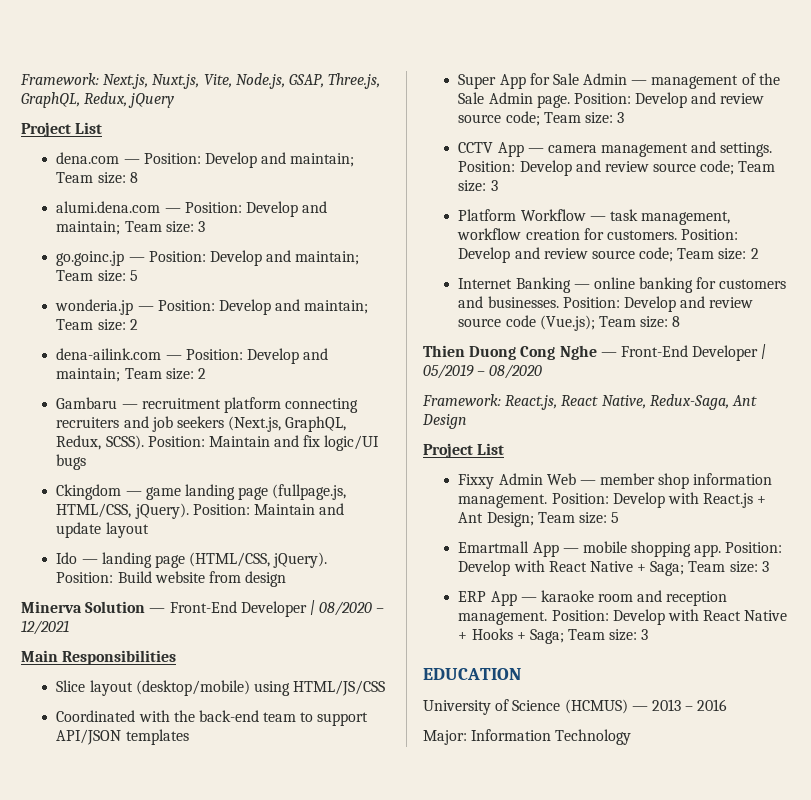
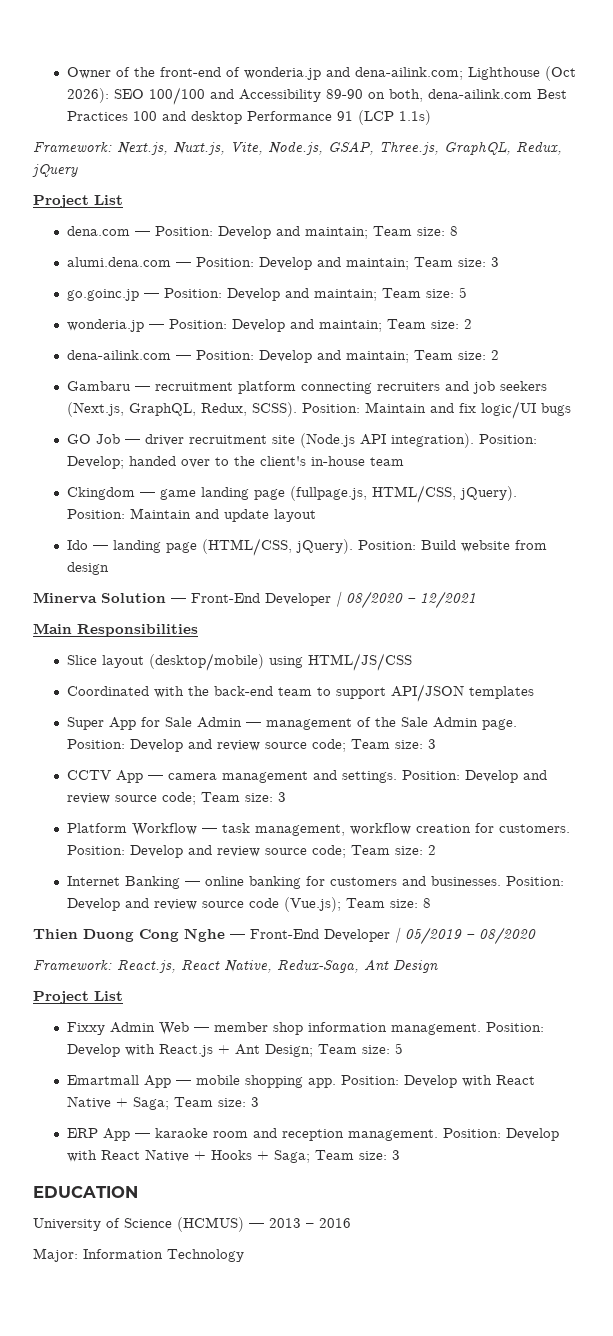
(20, 79) none -> [67,66,577,81] [67,87,568,105] [67,110,432,125] Owner of the front-end of wonderia.jp and dena-ailink.com; Lighthouse (Oct 2026): SEO 100/100 and Accessibility 89-90 on both, dena-ailink.com Best Practices 100 and desktop Performance 91 (LCP 1.1s) //
(87, 462) none -> [67,433,538,448] [67,456,405,469] // GO Job — driver recruitment site (Node.js API integration). Position: Develop; handed over to the client's in-house team

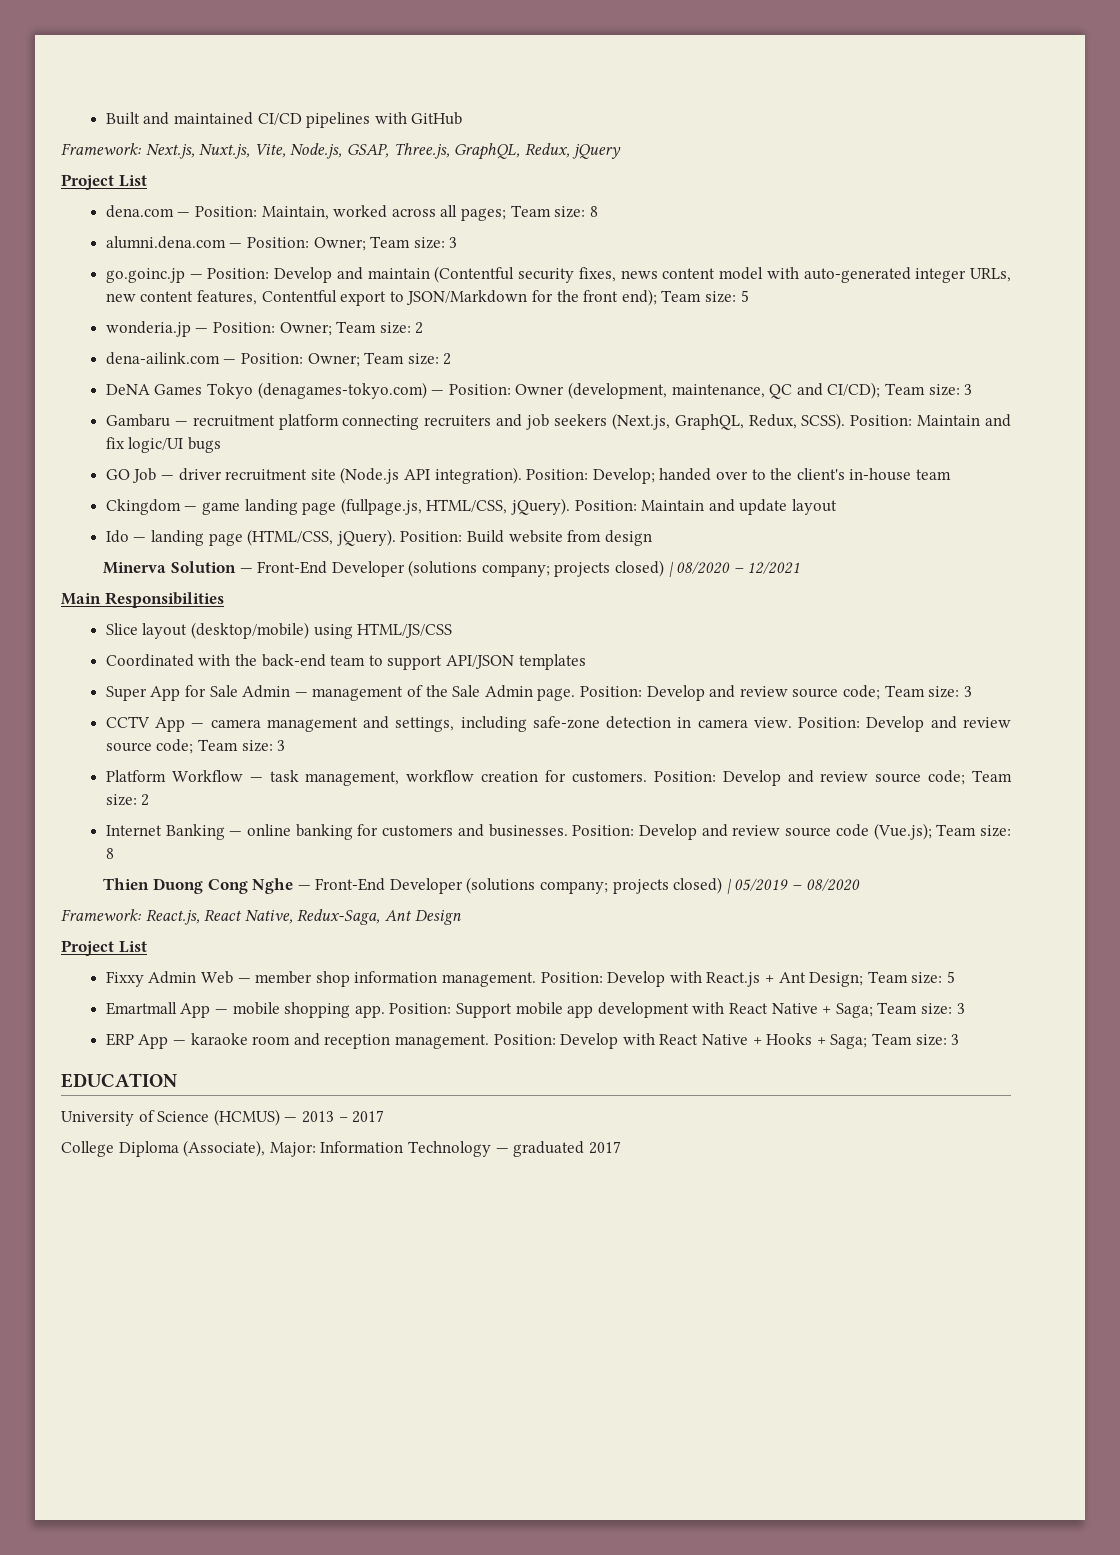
[67,66,577,81] [67,87,568,105] [67,110,432,125] Owner of the front-end of wonderia.jp and dena-ailink.com; Lighthouse (Oct 2026): SEO 100/100 and Accessibility 89-90 on both, dena-ailink.com Best Practices 100 and desktop Performance 91 (LCP 1.1s) -> [105,112,463,128] Built and maintained CI/CD pipelines with GitHub
[218,226,459,239] [67,257,410,270] Develop and maintain; Team size: 8 // alumi.dena.com — Position: Develop and maintain; -> [261,205,598,221] [105,236,366,251] Maintain, worked across all pages; Team size: 8 // alumni.dena.com — Position: Owner;
[314,289,378,301] maintain; -> [367,266,1012,283] [105,289,657,306] maintain (Contentful security fixes, news content model with auto-generated integer URLs, new content features, Contentful export to JSON/Markdown for the front end);
[232,319,383,332] Develop and maintain; -> [279,322,332,336] Owner;
[259,350,500,363] Develop and maintain; Team size: 2 -> [307,352,452,367] [105,382,973,399] Owner; Team size: 2 // DeNA Games Tokyo (denagames-tokyo.com) — Position: Owner (development, maintenance, QC and CI/CD); Team size: 3
(331, 599) none -> [408,560,665,577] (solutions company; projects closed)
[342,771,398,783] settings. -> [395,716,792,732] settings, including safe-zone detection in camera view.
(390, 935) none -> [466,877,723,894] (solutions company; projects closed)
[404,1075,458,1088] Develop -> [456,1002,689,1018] Support mobile app development
[319,1218,351,1228] [33,1248,244,1262] 2016 // Major: Information Technology -> [352,1110,385,1123] [61,1140,621,1157] 2017 // College Diploma (Associate), Major: Information Technology — graduated 2017

